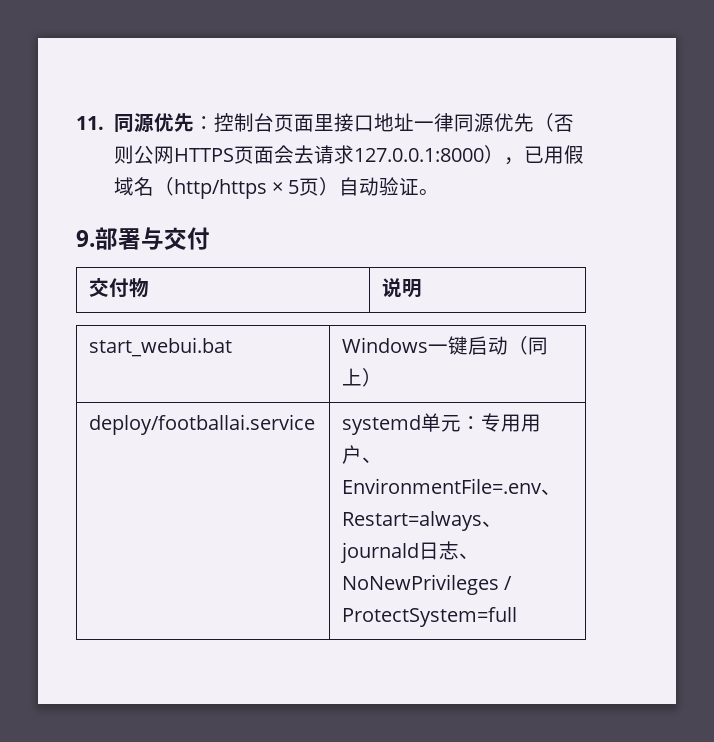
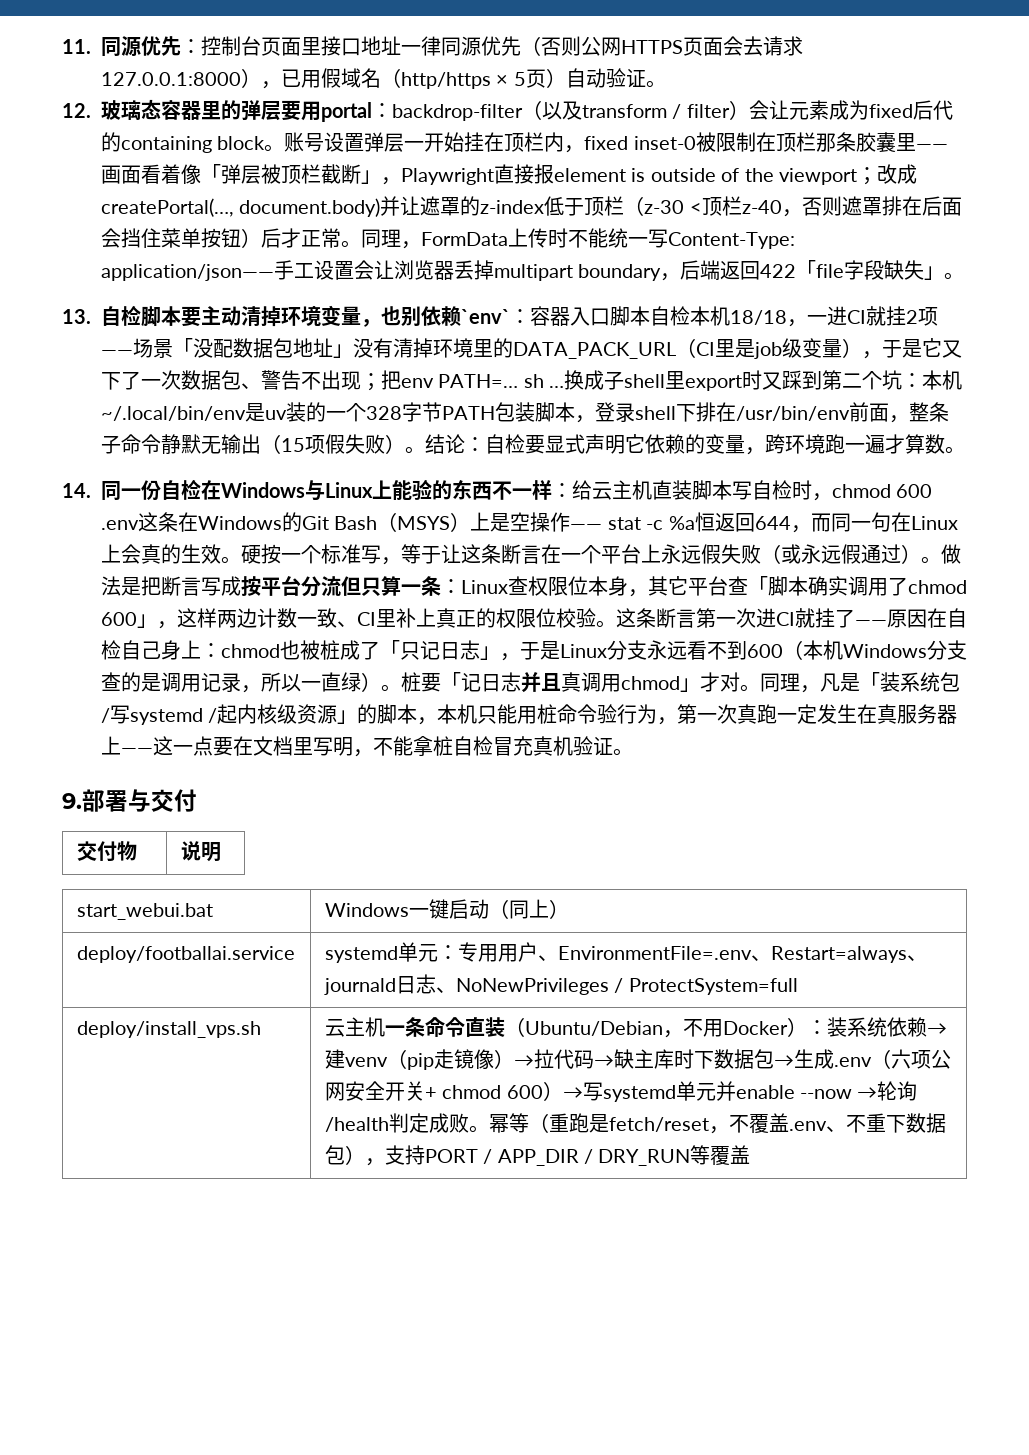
(440, 192) none -> [62,99,953,122] [101,132,948,153] [101,164,917,185] [101,196,962,217] [101,228,795,249] [101,260,965,281] [62,305,938,327] [101,338,962,359] [101,370,963,391] [101,402,949,423] [101,434,965,455] [62,479,933,501] [101,512,958,533] [101,544,961,565] [101,576,967,597] [101,608,967,629] [101,640,967,661] [101,672,960,693] [101,704,958,725] [101,736,633,757] // 12.玻璃态容器里的弹层要用portal：backdrop-filter（以及transform / filter）会让元素成为fixed后代的containing block。账号设置弹层一开始挂在顶栏内，fixed inset-0被限制在顶栏那条胶囊里——画面看着像「弹层被顶栏截断」，Playwright直接报element is outside of the viewport；改成createPortal(…, document.body)并让遮罩的z-index低于顶栏（z-30 <顶栏z-40，否则遮罩排在后面会挡住菜单按钮）后才正常。同理，FormData上传时不能统一写Content-Type: application/json——手工设置会让浏览器丢掉multipart boundary，后端返回422「file字段缺失」。 // 13.自检脚本要主动清掉环境变量，也别依赖`env`：容器入口脚本自检本机18/18，一进CI就挂2项——场景「没配数据包地址」没有清掉环境里的DATA_PACK_URL（CI里是job级变量），于是它又下了一次数据包、警告不出现；把env PATH=… sh …换成子shell里export时又踩到第二个坑：本机~/.local/bin/env是uv装的一个328字节PATH包装脚本，登录shell下排在/usr/bin/env前面，整条子命令静默无输出（15项假失败）。结论：自检要显式声明它依赖的变量，跨环境跑一遍才算数。 // 14.同一份自检在Windows与Linux上能验的东西不一样：给云主机直装脚本写自检时，chmod 600 .env这条在Windows的Git Bash（MSYS）上是空操作—— stat -c %a恒返回644，而同一句在Linux上会真的生效。硬按一个标准写，等于让这条断言在一个平台上永远假失败（或永远假通过）。做法是把断言写成按平台分流但只算一条：Linux查权限位本身，其它平台查「脚本确实调用了chmod 600」，这样两边计数一致、CI里补上真正的权限位校验。这条断言第一次进CI就挂了——原因在自检自己身上：chmod也被桩成了「只记日志」，于是Linux分支永远看不到600（本机Windows分支查的是调用记录，所以一直绿）。桩要「记日志并且真调用chmod」才对。同理，凡是「装系统包/写systemd /起内核级资源」的脚本，本机只能用桩命令验行为，第一次真跑一定发生在真服务器上——这一点要在文档里写明，不能拿桩自检冒充真机验证。
(518, 617) none -> [76,1021,261,1038] [324,1017,947,1038] [324,1049,951,1070] [324,1081,918,1102] [324,1113,946,1134] [324,1145,751,1166] // deploy/install_vps.sh | 云主机一条命令直装（Ubuntu/Debian，不用Docker）：装系统依赖→建venv（pip走镜像）→拉代码→缺主库时下数据包→生成.env（六项公网安全开关+ chmod 600）→写systemd单元并enable --now →轮询/health判定成败。幂等（重跑是fetch/reset，不覆盖.env、不重下数据包），支持PORT / APP_DIR / DRY_RUN等覆盖

